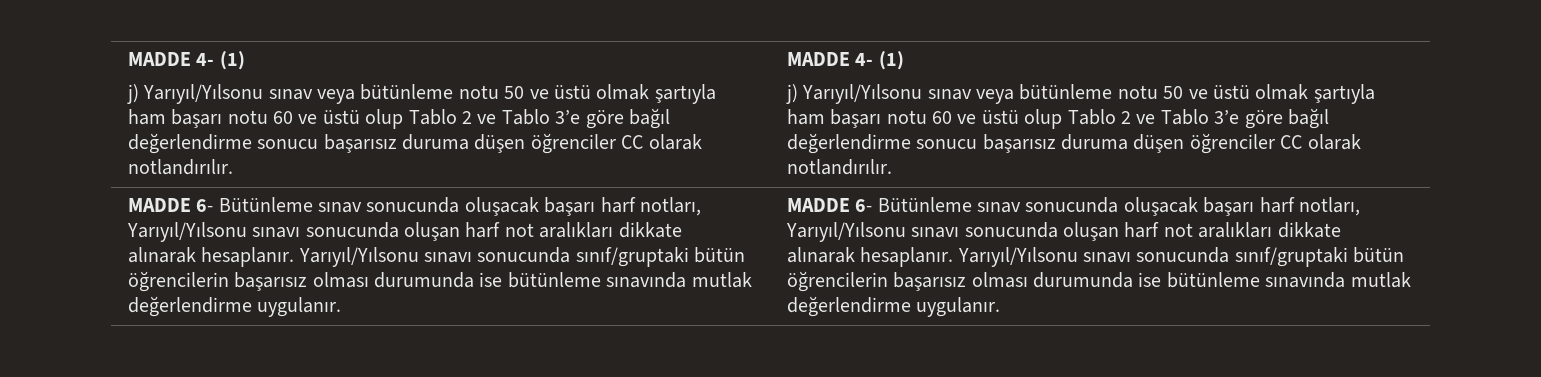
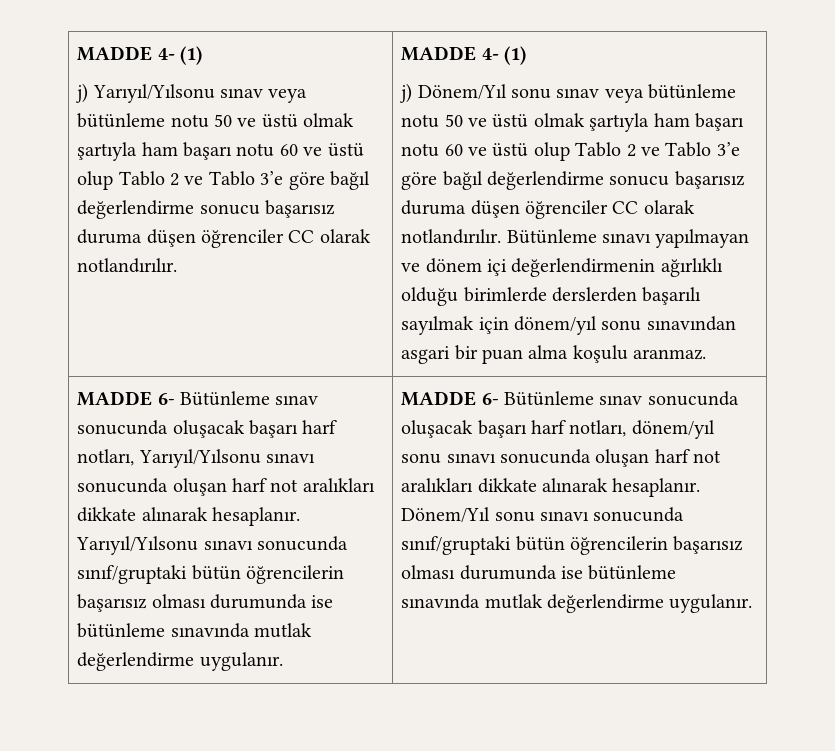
[802,84,923,104] Yarıyıl/Yılsonu -> [417,84,551,100] Dönem/Yıl sonu
(892, 167) none -> [506,229,750,248] [401,258,723,277] [401,287,702,306] [401,316,736,335] [401,345,707,364] Bütünleme sınavı yapılmayan ve dönem içi değerlendirmenin ağırlıklı olduğu birimlerde derslerden başarılı sayılmak için dönem/yıl sonu sınavından asgari bir puan alma koşulu aranmaz.
[785,222,1341,242] [786,247,1078,267] Yarıyıl/Yılsonu sınavı sonucunda oluşan harf not aralıkları dikkate alınarak hesaplanır. Yarıyıl/Yılsonu -> [631,420,715,439] [401,449,722,467] [401,478,701,497] [401,507,535,523] dönem/yıl sonu sınavı sonucunda oluşan harf not aralıkları dikkate alınarak hesaplanır. Dönem/Yıl sonu

